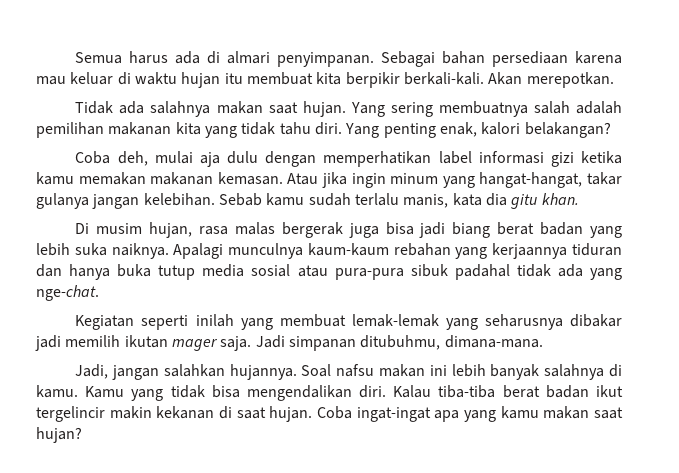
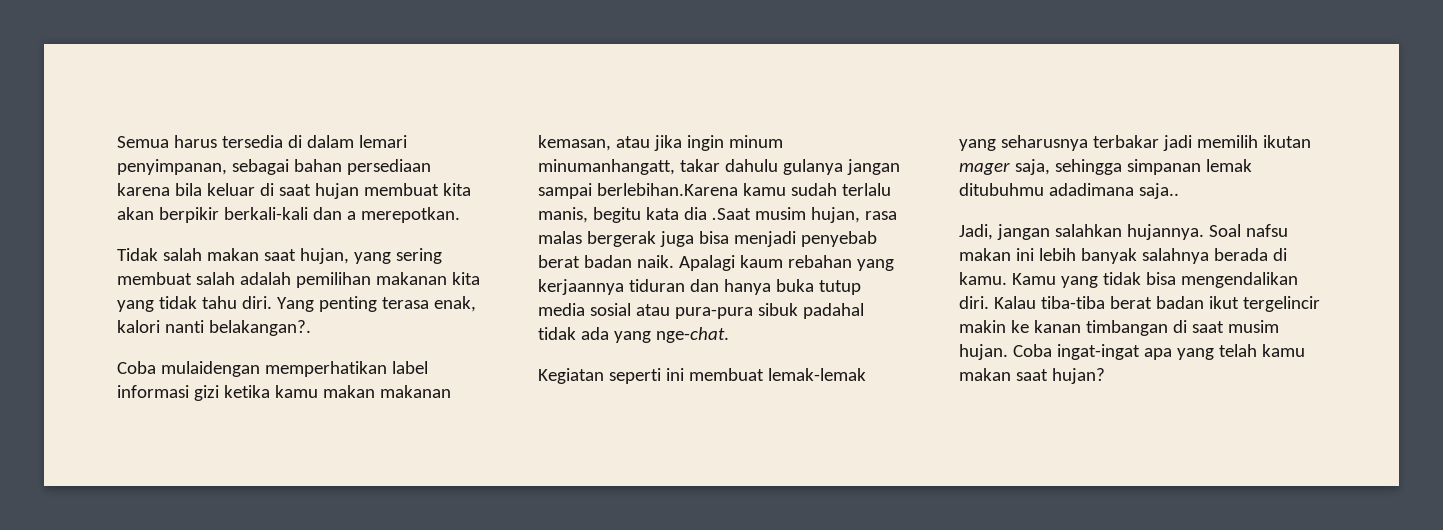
[175,51,436,67] ada di almari penyimpanan. Sebagai -> [221,135,407,148] [117,159,289,175] tersedia di dalam lemari penyimpanan, sebagai
[36,76,66,85] mau -> [174,183,202,196] bila
[134,72,614,88] [75,101,528,117] waktu hujan itu membuat kita berpikir berkali-kali. Akan merepotkan. // Tidak ada salahnya makan saat hujan. Yang sering membuatnya -> [278,183,471,199] [117,207,460,223] [117,248,442,264] [117,272,192,285] saat hujan membuat kita akan berpikir berkali-kali dan a merepotkan. // Tidak salah makan saat hujan, yang sering membuat
(436, 130) none -> [381,297,429,309] terasa
[524,122,611,138] [75,151,317,167] belakangan? // Coba deh, mulai aja dulu dengan -> [164,320,311,336] [117,361,260,377] nanti belakangan?. // Coba mulaidengan
[78,172,623,188] [36,193,262,209] memakan makanan kemasan. Atau jika ingin minum yang hangat-hangat, takar gulanya jangan kelebihan. Sebab -> [322,385,451,398] [538,135,783,151] [538,159,900,175] [538,183,738,199] makan makanan kemasan, atau jika ingin minum minumanhangatt, takar dahulu gulanya jangan sampai berlebihan.Karena
(449, 201) none -> [592,207,641,223] begitu
[511,193,579,209] [75,223,90,234] gitu khan. // Di -> [711,208,751,220] .Saat
[419,222,623,238] [36,243,389,259] jadi biang berat badan yang lebih suka naiknya. Apalagi munculnya kaum-kaum -> [733,231,877,247] [538,255,783,271] menjadi penyebab berat badan naik. Apalagi kaum
[195,314,273,330] inilah yang -> [665,368,684,381] ini
[570,314,623,327] dibakar -> [1092,135,1159,148] terbakar
[220,335,543,351] saja. Jadi simpanan ditubuhmu, dimana-mana. -> [1014,159,1252,175] [959,183,1179,199] saja, sehingga simpanan lemak ditubuhmu adadimana saja..
(605, 372) none -> [1213,248,1268,261] berada
[156,406,266,419] kekanan di saat -> [1010,320,1279,336] ke kanan timbangan di saat musim
(496, 416) none -> [1218,344,1257,357] telah

